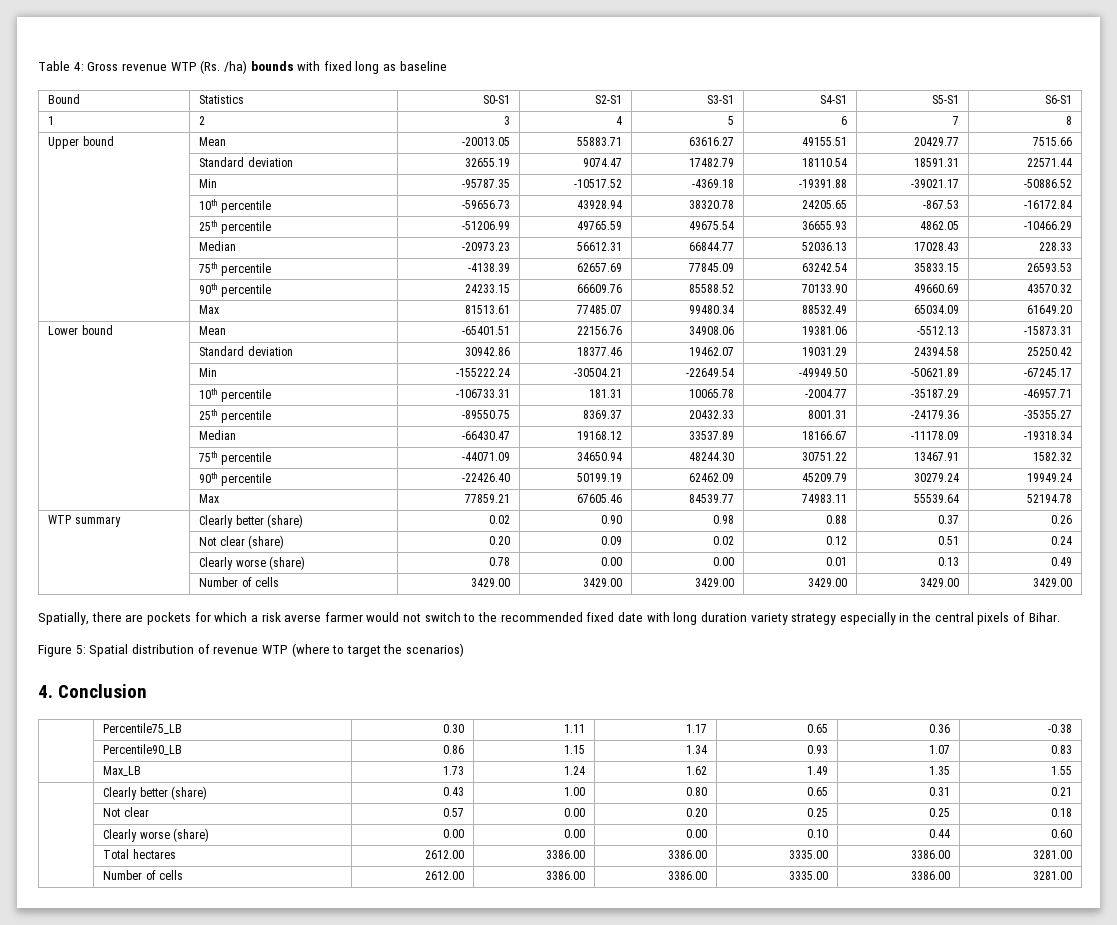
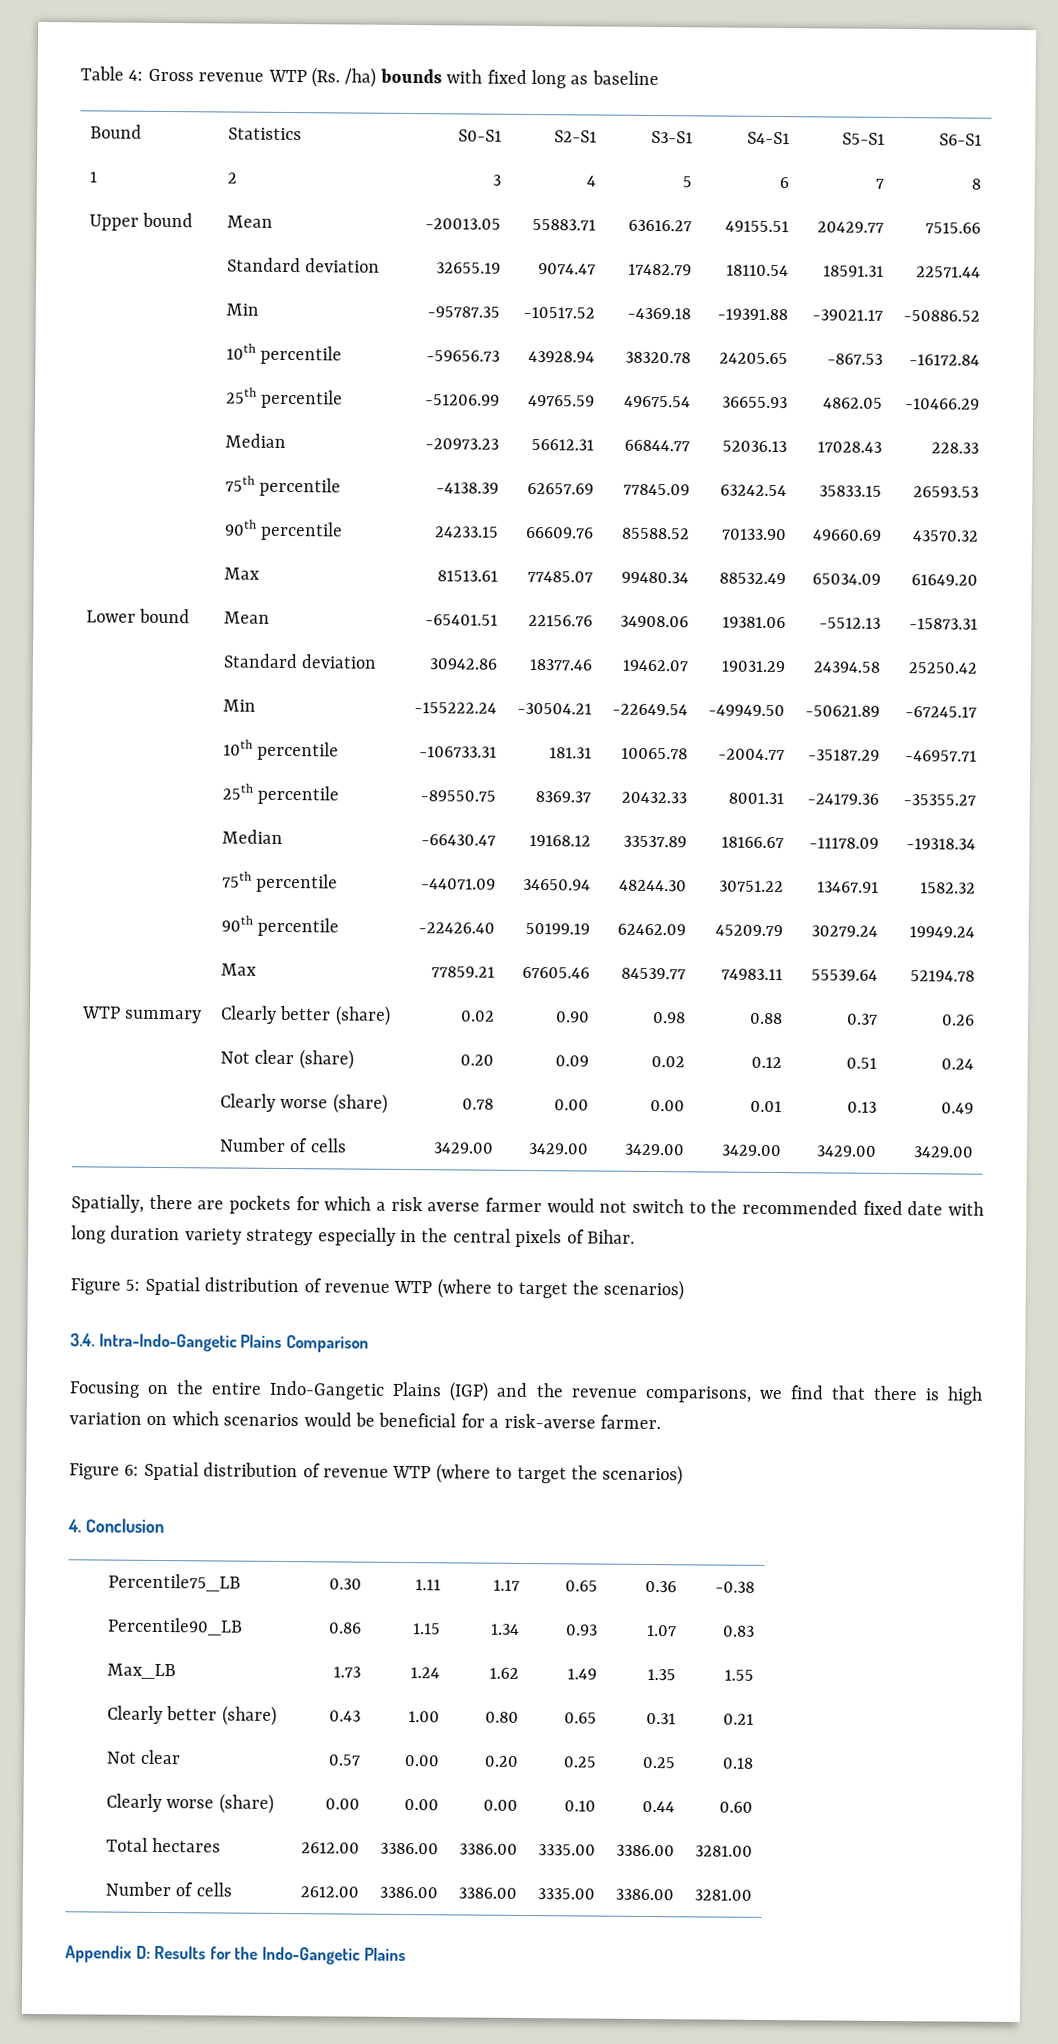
(465, 650) none -> [70,1333,369,1353] [69,1380,983,1405] [69,1411,661,1430] [69,1461,684,1486] // 3.4. Intra-Indo-Gangetic Plains Comparison // Focusing on the entire Indo-Gangetic Plains (IGP) and the revenue comparisons, we find that there is high variation on which scenarios would be beneficial for a risk-averse farmer. // Figure 6: Spatial distribution of revenue WTP (where to target the scenarios)
(1072, 875) none -> [65,1945,406,1965] // Appendix D: Results for the Indo-Gangetic Plains

